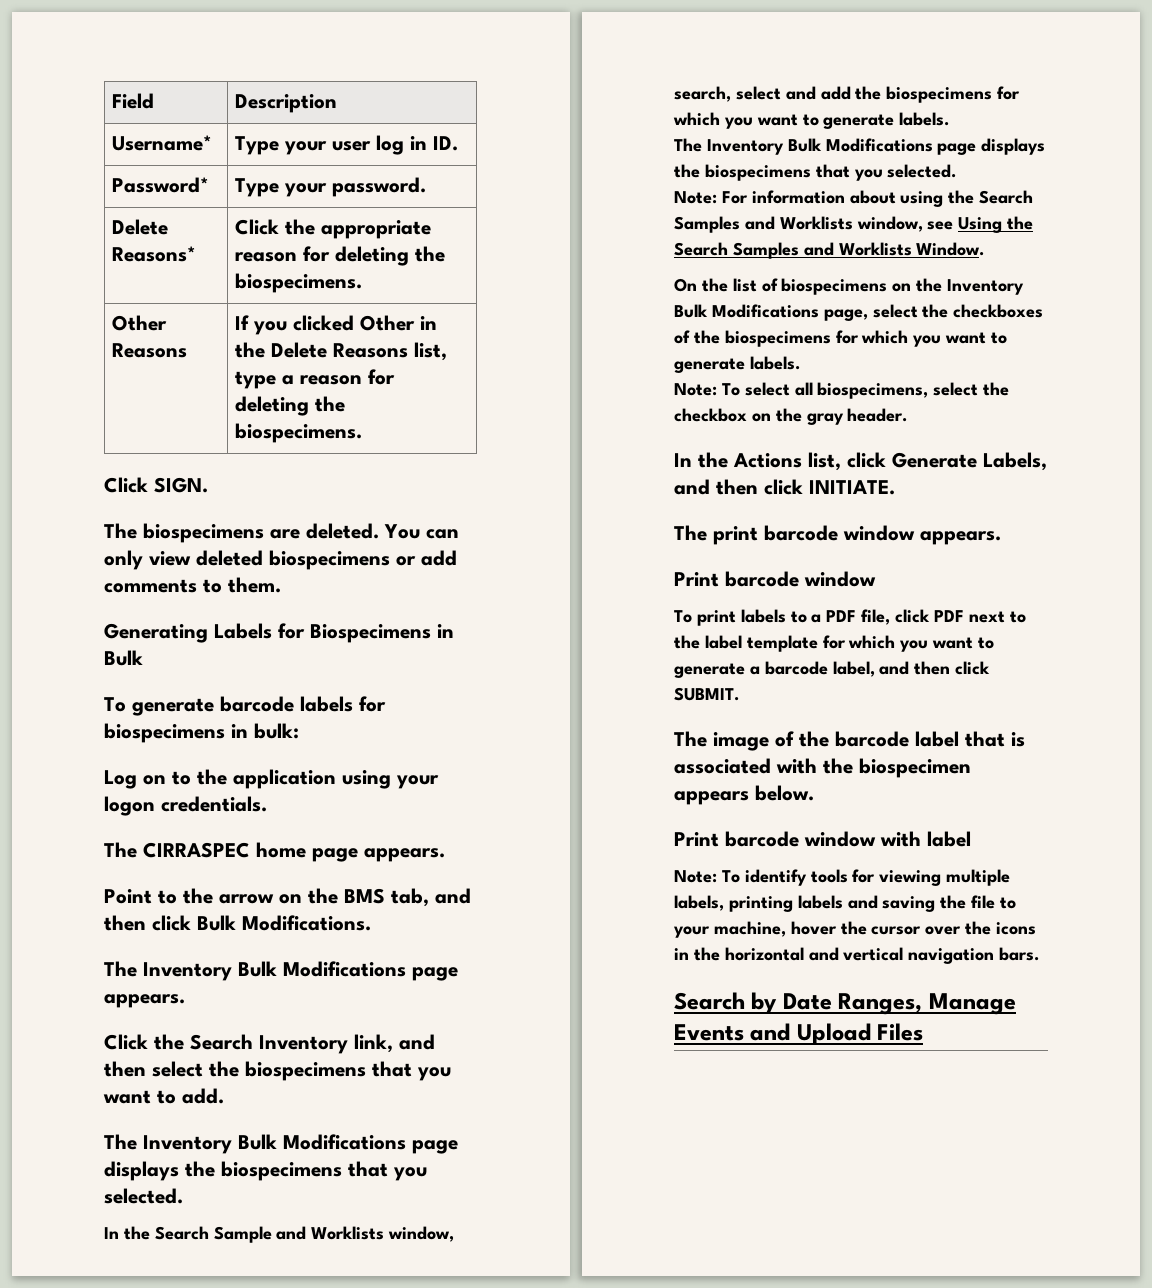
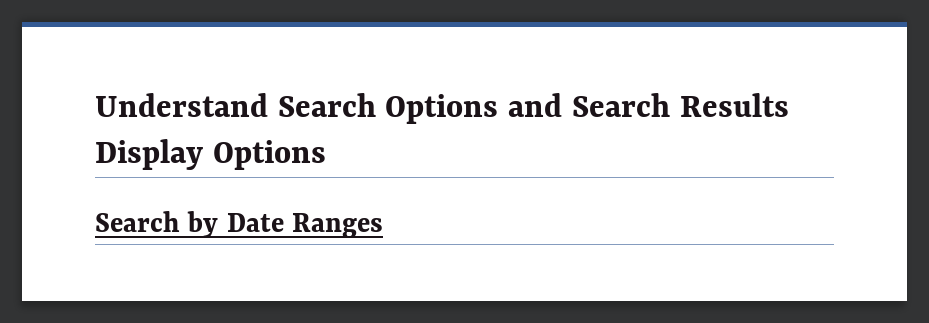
[112,93,155,109] [235,94,338,113] [112,135,213,151] [235,135,459,155] [112,177,210,193] [235,177,427,197] [112,219,169,235] [112,246,197,262] [235,219,432,239] [235,246,446,266] [235,273,363,293] [112,315,168,331] [112,343,188,358] [235,315,438,335] [235,342,448,361] [235,369,396,389] [235,396,346,416] [235,423,363,443] [104,477,208,493] [104,523,459,543] [104,550,457,570] [104,577,281,593] [104,623,454,643] [104,650,143,666] [104,696,386,716] [104,723,299,743] [104,769,439,789] [104,796,267,816] [104,842,445,862] [104,888,471,907] [104,915,371,931] [104,961,458,981] [104,994,185,1008] [104,1034,435,1054] [104,1061,451,1081] [103,1088,224,1104] [104,1134,458,1154] [104,1161,427,1181] [104,1188,183,1204] [104,1226,455,1243] [674,86,1021,103] [673,112,950,129] [674,138,1046,155] [674,164,957,181] [674,190,1034,207] [674,216,1034,233] [674,242,985,259] [674,278,1025,295] [674,304,1044,321] [674,330,1008,347] [674,356,800,373] [674,382,1010,399] [674,408,908,425] [674,452,1047,471] [674,479,895,495] [674,525,1001,545] [674,571,876,587] [674,609,1026,626] [674,635,995,652] [674,661,991,678] [674,687,739,701] [674,731,1025,751] [674,758,971,778] [674,785,814,805] [674,831,971,847] [674,869,1011,886] [674,895,1017,912] [673,921,1037,938] [674,947,1040,964] [674,992,1016,1015] [674,1023,924,1045] Field | Description // Username* | Type your user log in ID. // Password* | Type your password. // Delete Reasons* | Click the appropriate reason for deleting the biospecimens. // Other Reasons | If you clicked Other in the Delete Reasons list, type a reason for deleting the biospecimens. // Click SIGN. // The biospecimens are deleted. You can only view deleted biospecimens or add comments to them. // Generating Labels for Biospecimens in Bulk // To generate barcode labels for biospecimens in bulk: // Log on to the application using your logon credentials. // The CIRRASPEC home page appears. // Point to the arrow on the BMS tab, and then click Bulk Modifications. // The Inventory Bulk Modifications page appears. // Click the Search Inventory link, and then select the biospecimens that you want to add. // The Inventory Bulk Modifications page displays the biospecimens that you selected. // In the Search Sample and Worklists window, search, select and add the biospecimens for which you want to generate labels. // The Inventory Bulk Modifications page displays the biospecimens that you selected. // Note: For information about using the Search Samples and Worklists window, see Using the Search Samples and Worklists Window. // On the list of biospecimens on the Inventory Bulk Modifications page, select the checkboxes of the biospecimens for which you want to generate labels. // Note: To select all biospecimens, select the checkbox on the gray header. // In the Actions list, click Generate Labels, and then click INITIATE. // The print barcode window appears. // Print barcode window // To print labels to a PDF file, click PDF next to the label template for which you want to generate a barcode label, and then click SUBMIT. // The image of the barcode label that is associated with the biospecimen appears below. // Print barcode window with label // Note: To identify tools for viewing multiple labels, printing labels and saving the file to your machine, hover the cursor over the icons in the horizontal and vertical navigation bars. // Search by Date Ranges, Manage Events and Upload Files -> [95,93,789,124] [95,139,326,170] [95,211,384,238] Understand Search Options and Search Results Display Options // Search by Date Ranges

